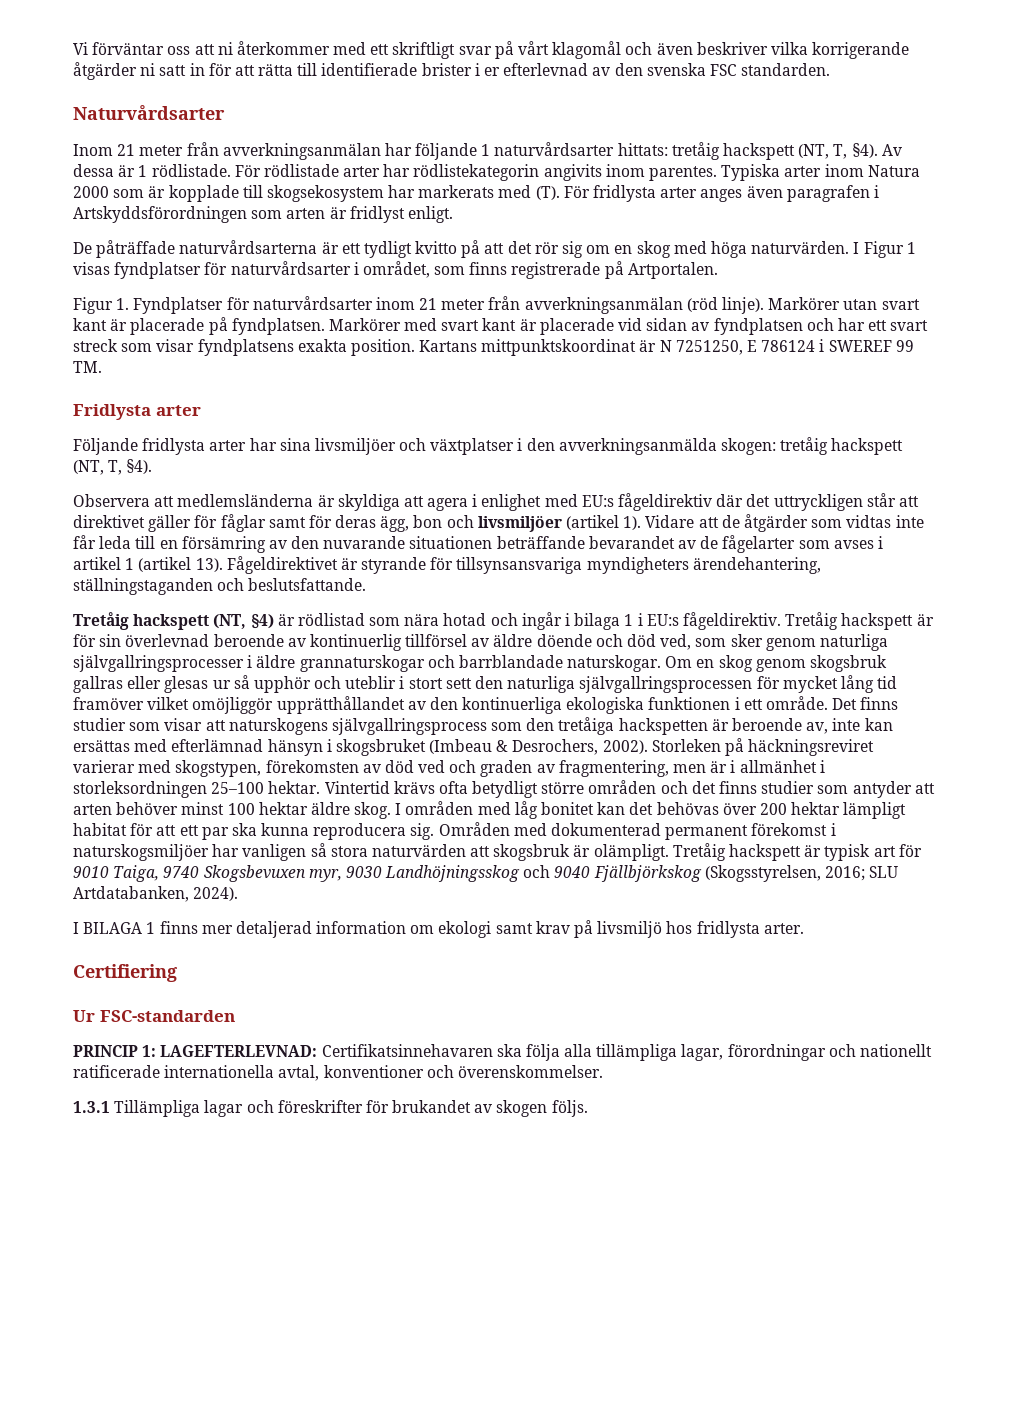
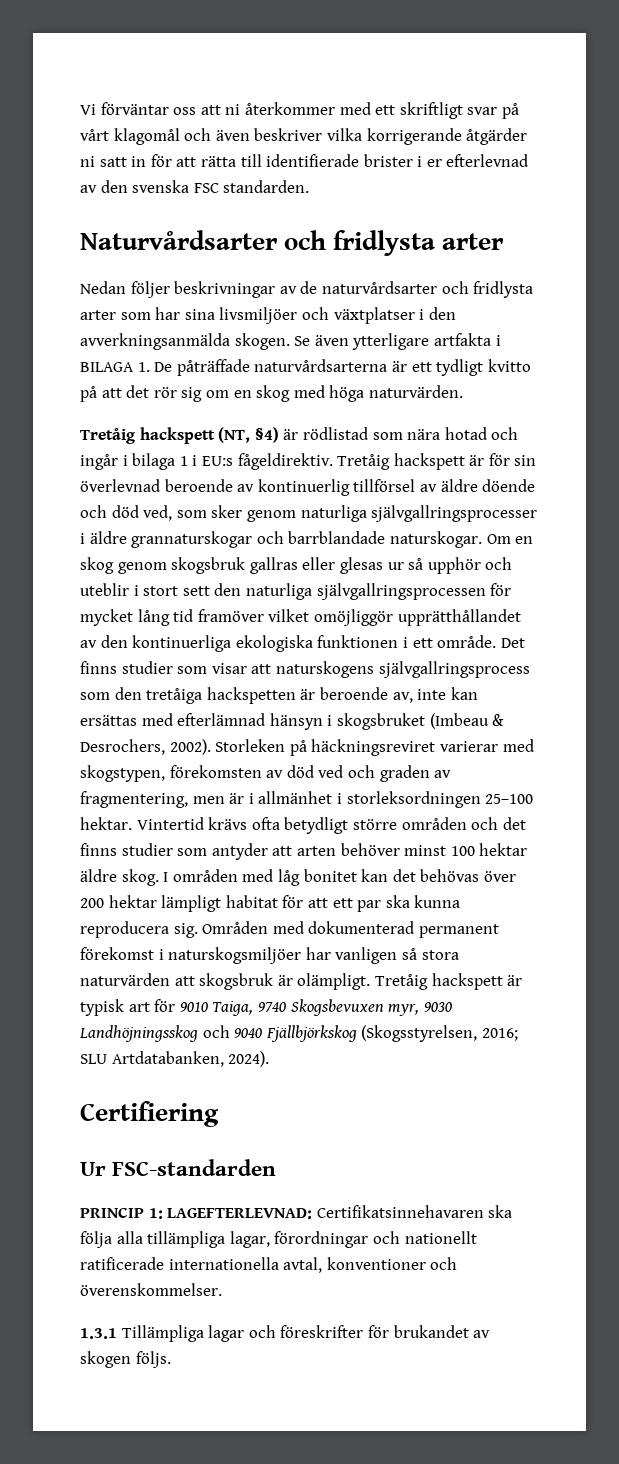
[73,142,902,160] [73,164,920,181] [73,185,879,202] [73,206,453,223] // Inom 21 meter från avverkningsanmälan har följande 1 naturvårdsarter hittats: tretåig hackspett (NT, T, §4). Av dessa är 1 rödlistade. För rödlistade arter har rödlistekategorin angivits inom parentes. Typiska arter inom Natura 2000 som är kopplade till skogsekosystem har markerats med (T). För fridlysta arter anges även paragrafen i Artskyddsförordningen som arten är fridlyst enligt. // -> [284,230,505,256] [80,281,534,298] [80,307,456,324] [80,333,501,350] [80,362,150,372] och fridlysta arter // Nedan följer beskrivningar av de naturvårdsarter och fridlysta arter som har sina livsmiljöer och växtplatser i den avverkningsanmälda skogen. Se även ytterligare artfakta i BILAGA 1.
[853,241,916,258] [73,261,718,279] [73,296,920,314] [73,317,929,335] [73,339,914,356] [73,361,102,373] [73,404,201,420] [73,437,904,455] [73,459,153,475] [73,493,919,511] [73,514,924,532] [73,535,883,553] [73,556,821,574] [73,578,367,595] I Figur 1 visas fyndplatser för naturvårdsarter i området, som finns registrerade på Artportalen. // Figur 1. Fyndplatser för naturvårdsarter inom 21 meter från avverkningsanmälan (röd linje). Markörer utan svart kant är placerade på fyndplatsen. Markörer med svart kant är placerade vid sidan av fyndplatsen och har ett svart streck som visar fyndplatsens exakta position. Kartans mittpunktskoordinat är N 7251250, E 786124 i SWEREF 99 TM. // Fridlysta arter // Följande fridlysta arter har sina livsmiljöer och växtplatser i den avverkningsanmälda skogen: tretåig hackspett (NT, T, §4). // Observera att medlemsländerna är skyldiga att agera i enlighet med EU:s fågeldirektiv där det uttryckligen står att direktivet gäller för fåglar samt för deras ägg, bon och livsmiljöer (artikel 1). Vidare att de åtgärder som vidtas inte får leda till en försämring av den nuvarande situationen beträffande bevarandet av de fågelarter som avses i artikel 1 (artikel 13). Fågeldirektivet är styrande för tillsynsansvariga myndigheters ärendehantering, ställningstaganden och beslutsfattande. -> (463, 391) none
[73,920,804,938] // I BILAGA 1 finns mer detaljerad information om ekologi samt krav på livsmiljö hos fridlysta arter. -> (270, 1059) none

